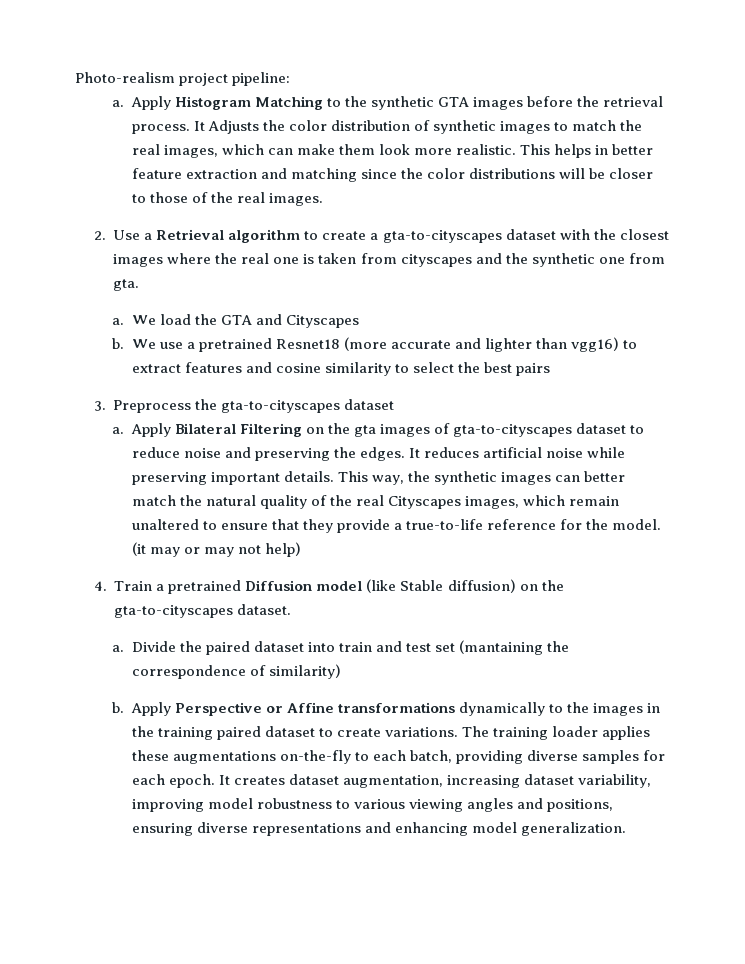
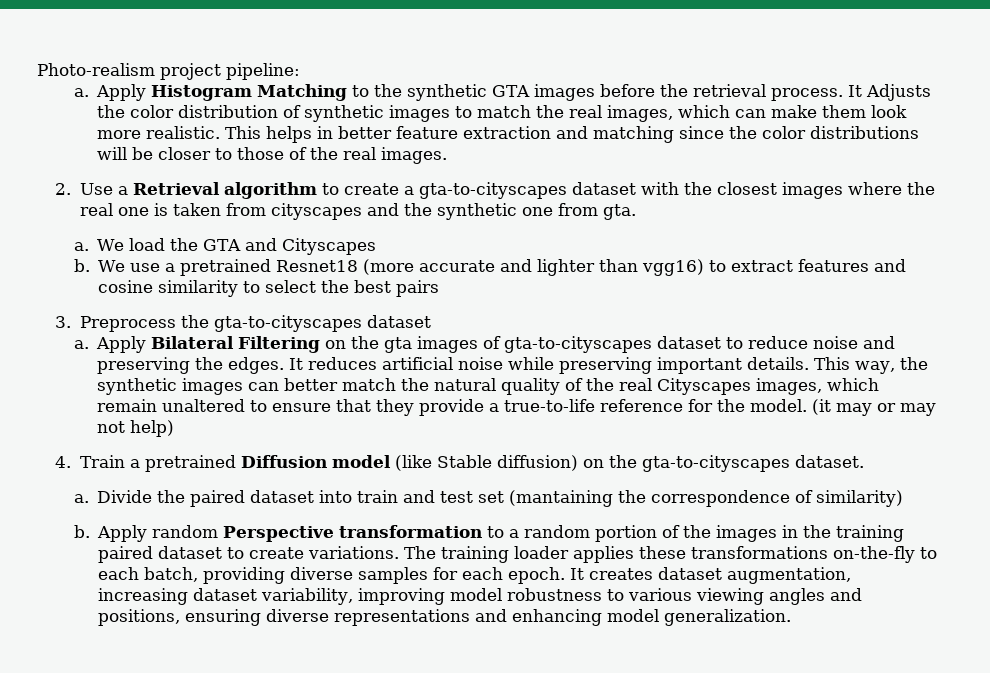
[174,702,564,716] Perspective or Affine transformations dynamically to -> [152,525,681,542] random Perspective transformation to a random portion of
[172,751,276,764] augmentations -> [691,546,829,559] transformations

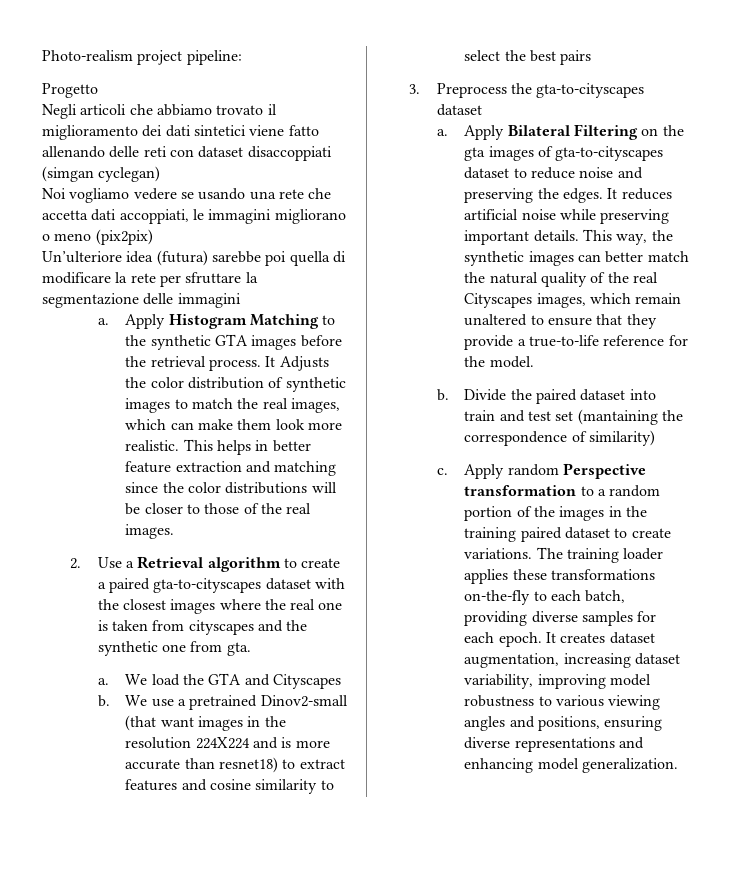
(300, 71) none -> [42,83,98,98] [42,104,277,119] [42,125,319,140] [42,146,332,161] [42,166,161,182] [42,188,332,203] [42,209,346,224] [42,229,153,245] [42,250,346,266] [42,272,258,287] [42,293,241,308] // Progetto // Negli articoli che abbiamo trovato il miglioramento dei dati sintetici viene fatto allenando delle reti con dataset disaccoppiati (simgan cyclegan) // Noi vogliamo vedere se usando una rete che accetta dati accoppiati, le immagini migliorano o meno (pix2pix) // Un’ulteriore idea (futura) sarebbe poi quella di modificare la rete per sfruttare la segmentazione delle immagini
(414, 190) none -> [108,578,150,593] paired
[275,259,704,276] Resnet18 (more accurate and lighter than vgg16) -> [260,695,348,707] [125,715,286,731] [125,737,330,749] [125,757,278,773] Dinov2-small (that want images in the resolution 224X224 and is more accurate than resnet18)
[812,399,937,416] [97,420,175,437] [55,455,864,472] [73,494,89,503] (it may or may not help) // 4. Train a pretrained Diffusion model (like Stable diffusion) on the gta-to-cityscapes dataset. // a. -> [436,389,449,401] // b.
[73,525,90,538] b. -> [436,468,448,475] c.

